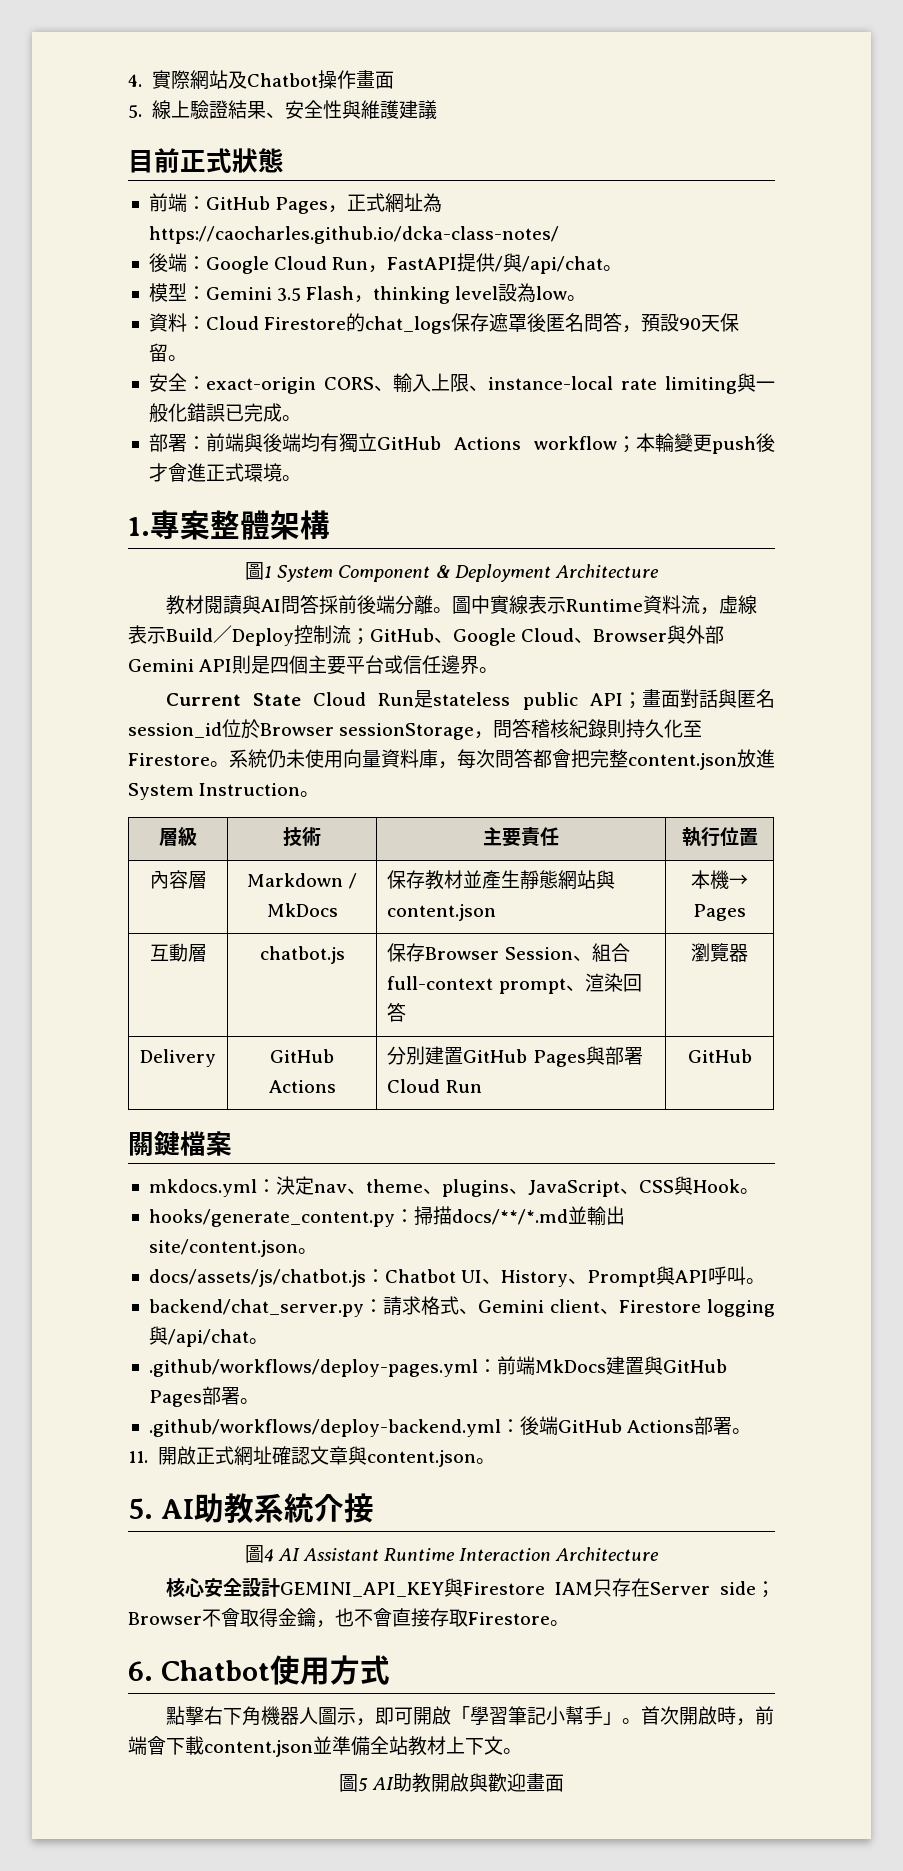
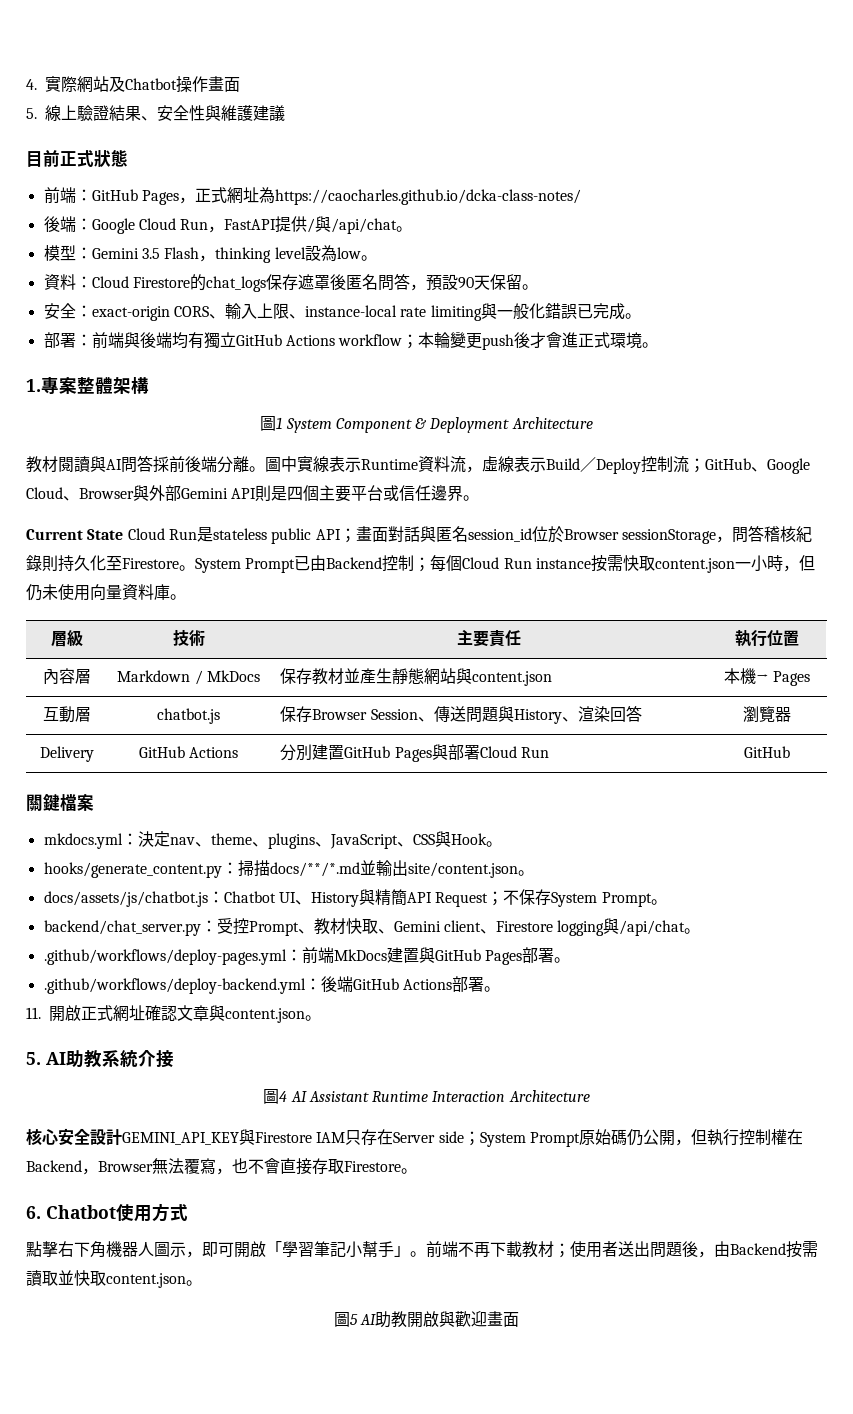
[229,749,267,768] 系統 -> [195,555,815,573] System Prompt已由Backend控制；每個Cloud Run instance按需快取content.json一小時，但
[438,749,775,770] [128,783,301,800] ，每次問答都會把完整content.json放進System Instruction -> (170, 592) none
[591,943,630,962] [387,976,566,994] 組合full-context prompt -> [433,706,562,724] 傳送問題與History
[568,1266,766,1287] [148,1296,459,1317] 、Prompt與API呼叫。 // backend/chat_server.py：請求格式 -> [358,889,667,907] [43,918,378,936] 與精簡API Request；不保存System Prompt。 // backend/chat_server.py：受控Prompt、教材快取
[128,1608,316,1627] Browser不會取得金鑰 -> [479,1129,803,1147] [26,1158,216,1175] System Prompt原始碼仍公開，但執行控制權在Backend，Browser無法覆寫
[640,1706,774,1726] [128,1736,503,1757] 首次開啟時，前端會下載content.json並準備全站教材上下文 -> [426,1241,818,1258] [26,1270,186,1288] 前端不再下載教材；使用者送出問題後，由Backend按需讀取並快取content.json

